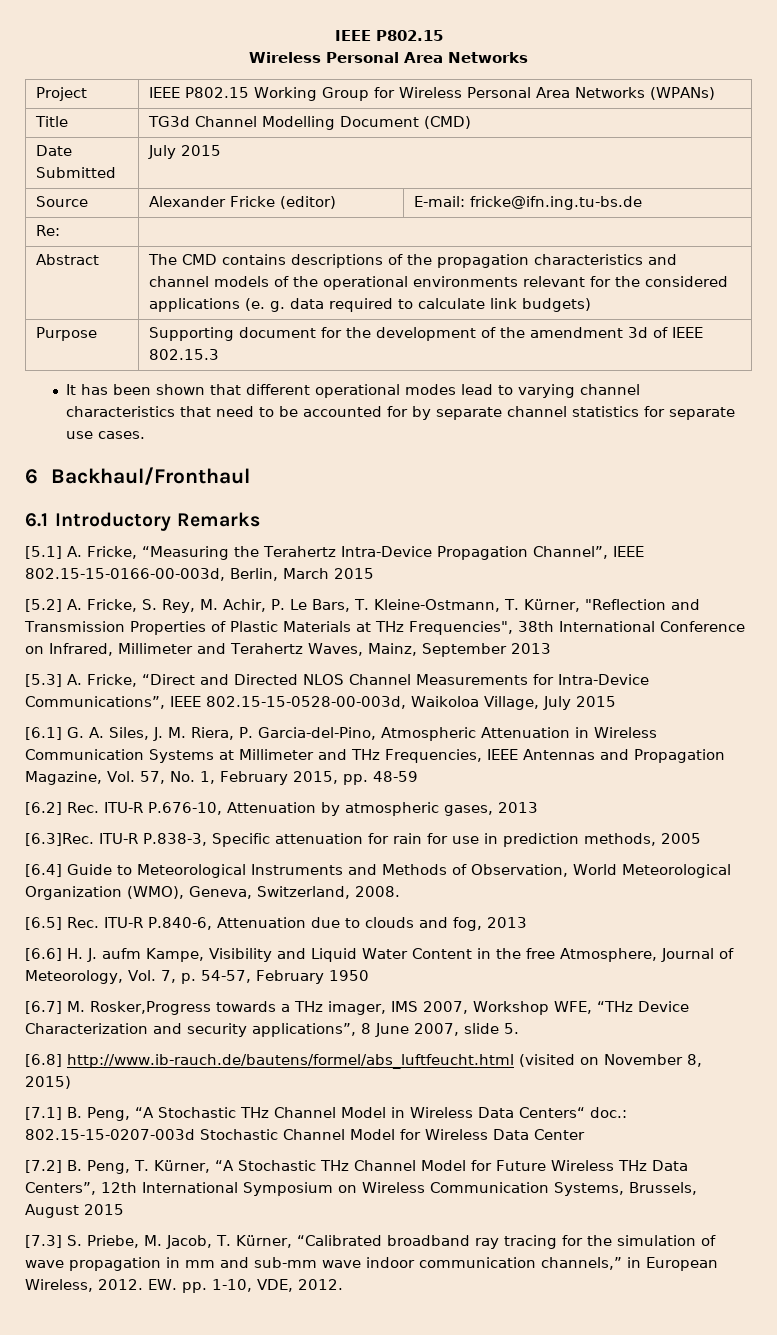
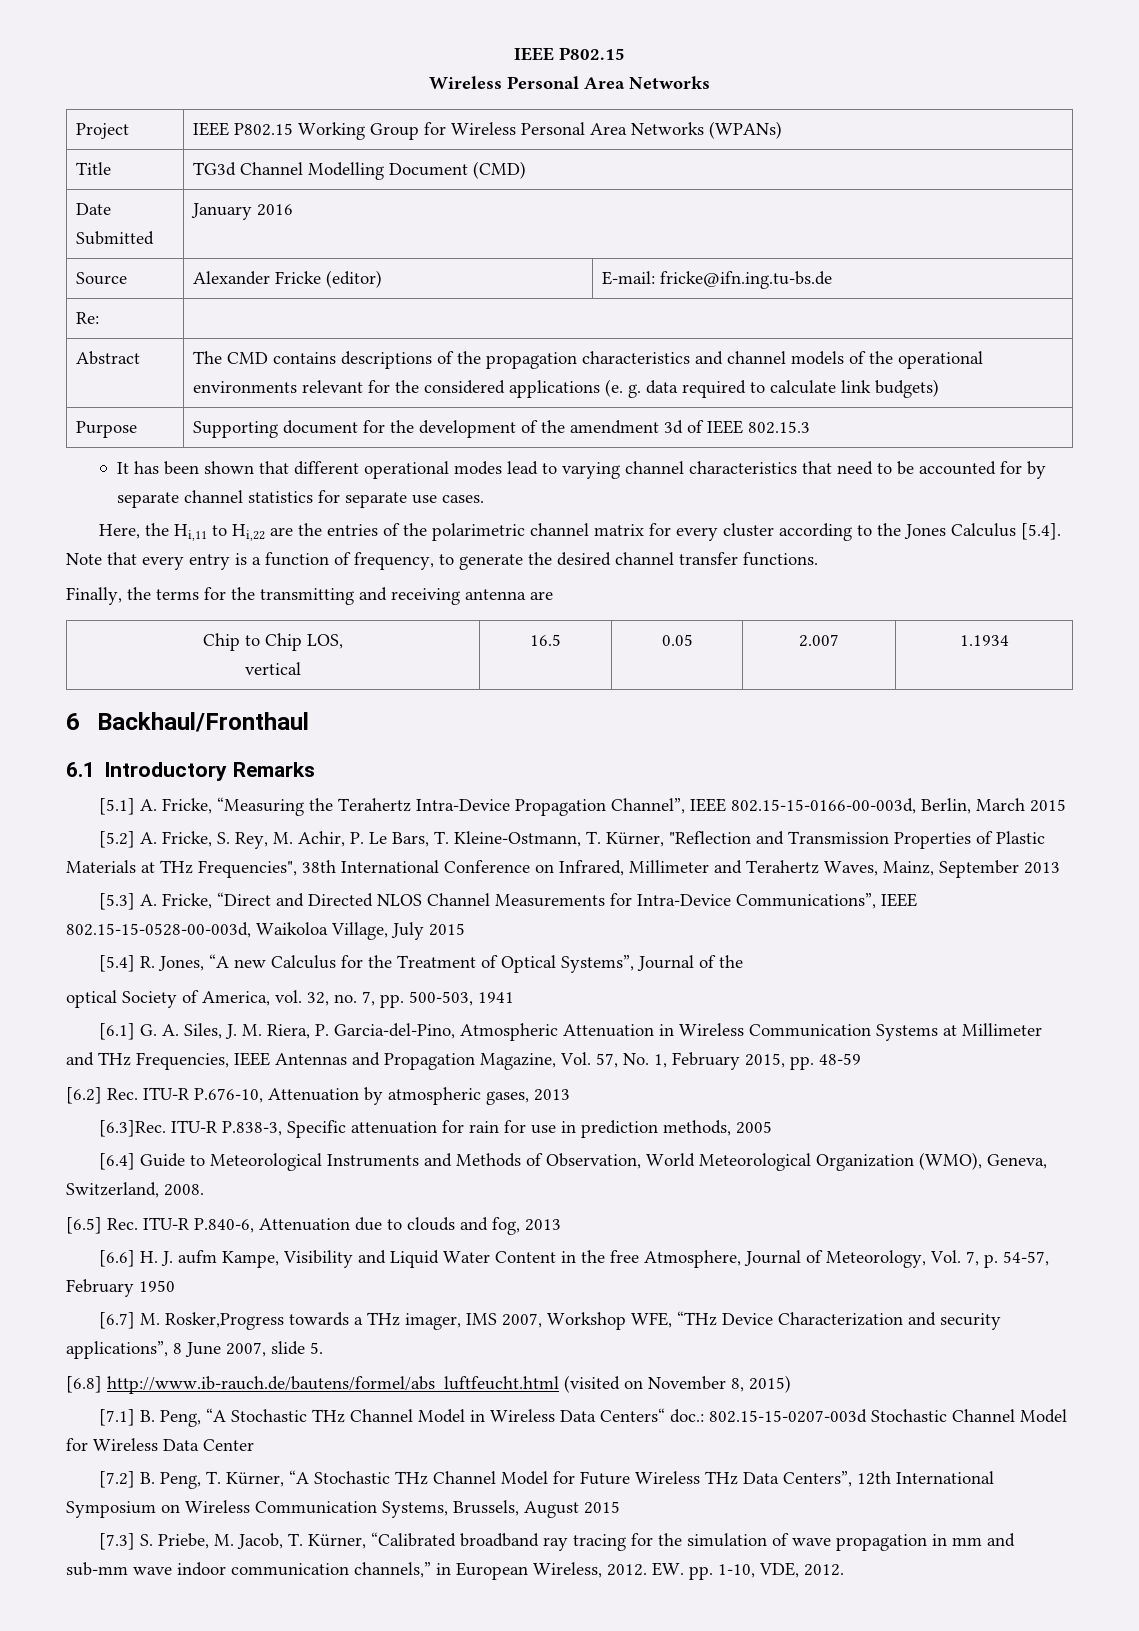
[148,145,222,159] July 2015 -> [191,203,294,220] January 2016
(146, 435) none -> [98,523,1061,541] [66,552,818,570] [66,587,553,605] [203,633,343,651] [245,662,301,675] [530,634,561,646] [661,634,693,646] [799,634,839,647] [959,635,1009,646] // Here, the Hi,11 to Hi,22 are the entries of the polarimetric channel matrix for every cluster according to the Jones Calculus [5.4]. Note that every entry is a function of frequency, to generate the desired channel transfer functions. // Finally, the terms for the transmitting and receiving antenna are // Chip to Chip LOS, // vertical | 16.5 | 0.05 | 2.007 | 1.1934
(616, 701) none -> [98,954,743,973] [66,990,514,1008] // [5.4] R. Jones, “A new Calculus for the Treatment of Optical Systems”, Journal of the // optical Society of America, vol. 32, no. 7, pp. 500-503, 1941

